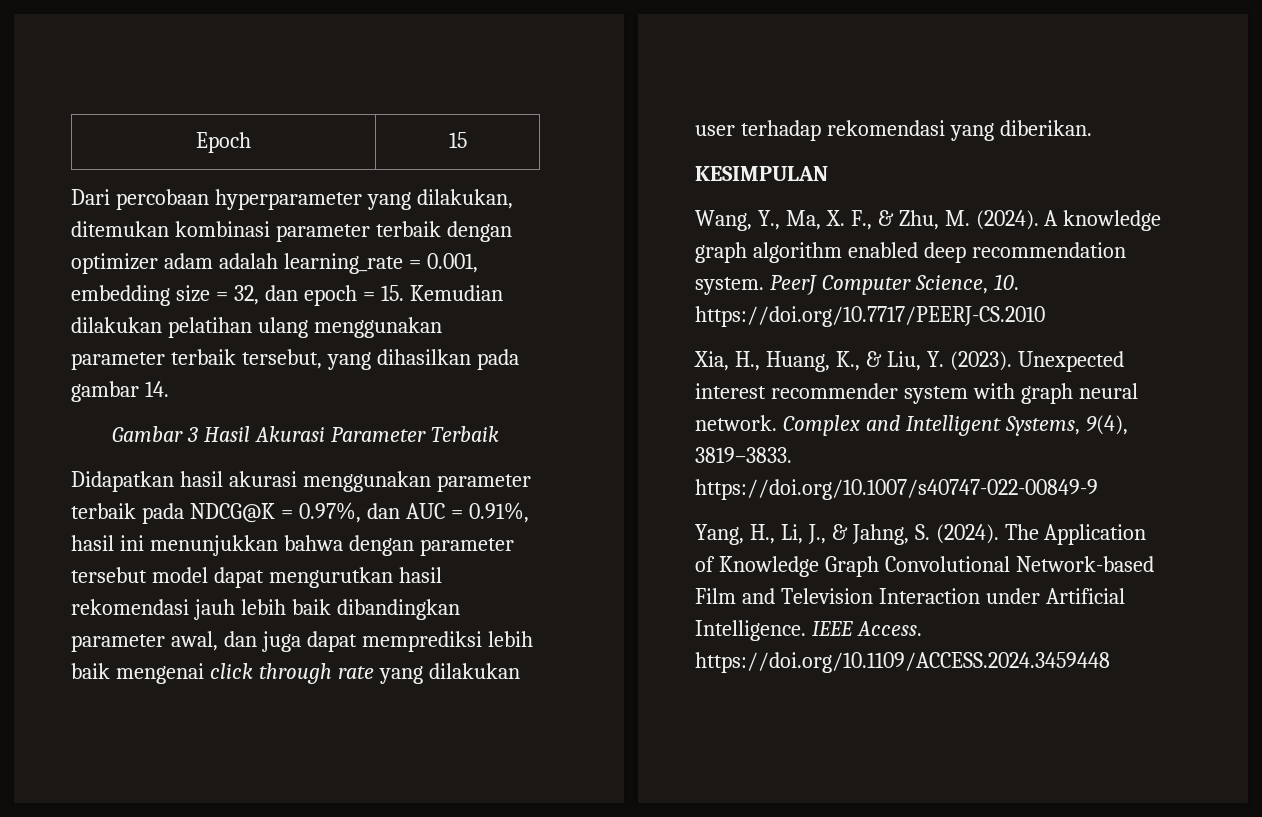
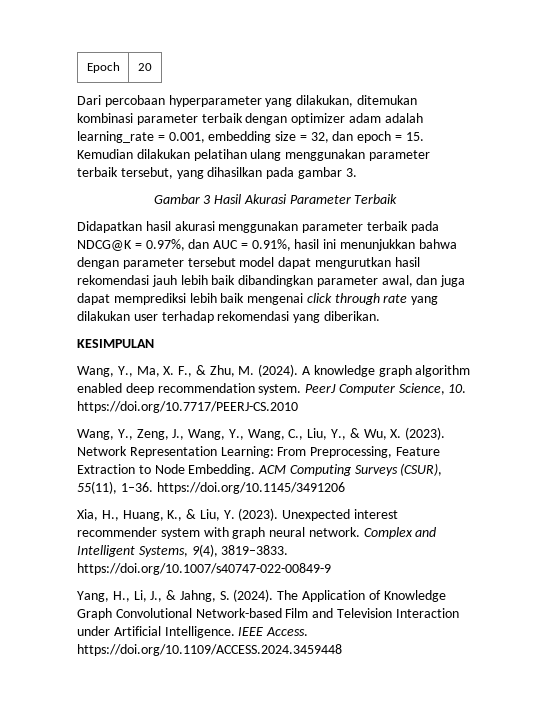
[448,132,467,148] 15 -> [138,63,152,71] 20
[144,381,169,397] 14. -> [345,168,357,177] 3.
(1045, 316) none -> [77,427,446,440] [77,446,440,458] [77,463,443,476] [77,481,345,494] // Wang, Y., Zeng, J., Wang, Y., Wang, C., Liu, Y., & Wu, X. (2023). Network Representation Learning: From Preprocessing, Feature Extraction to Node Embedding. ACM Computing Surveys (CSUR), 55(11), 1–36. https://doi.org/10.1145/3491206

